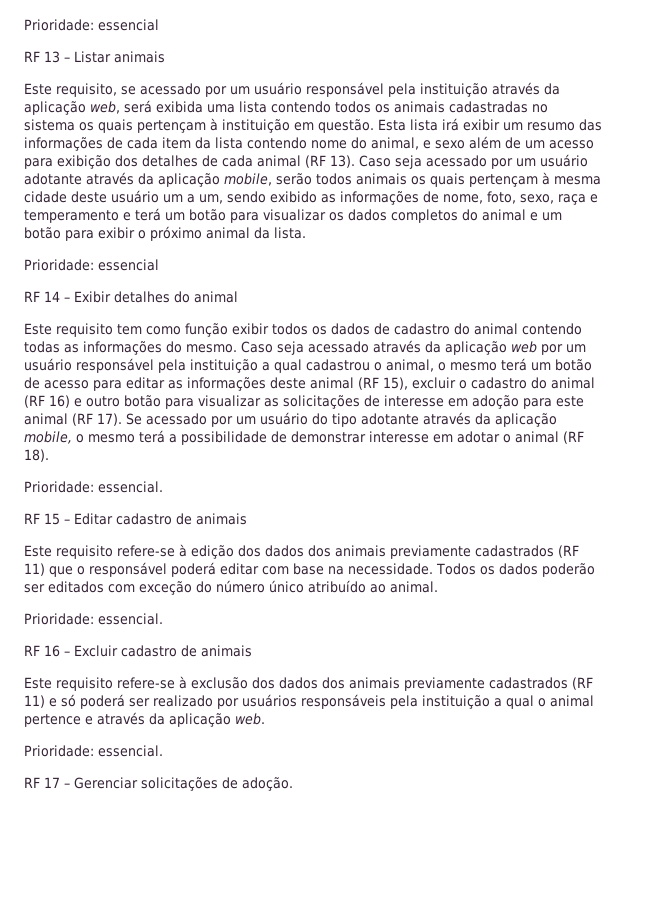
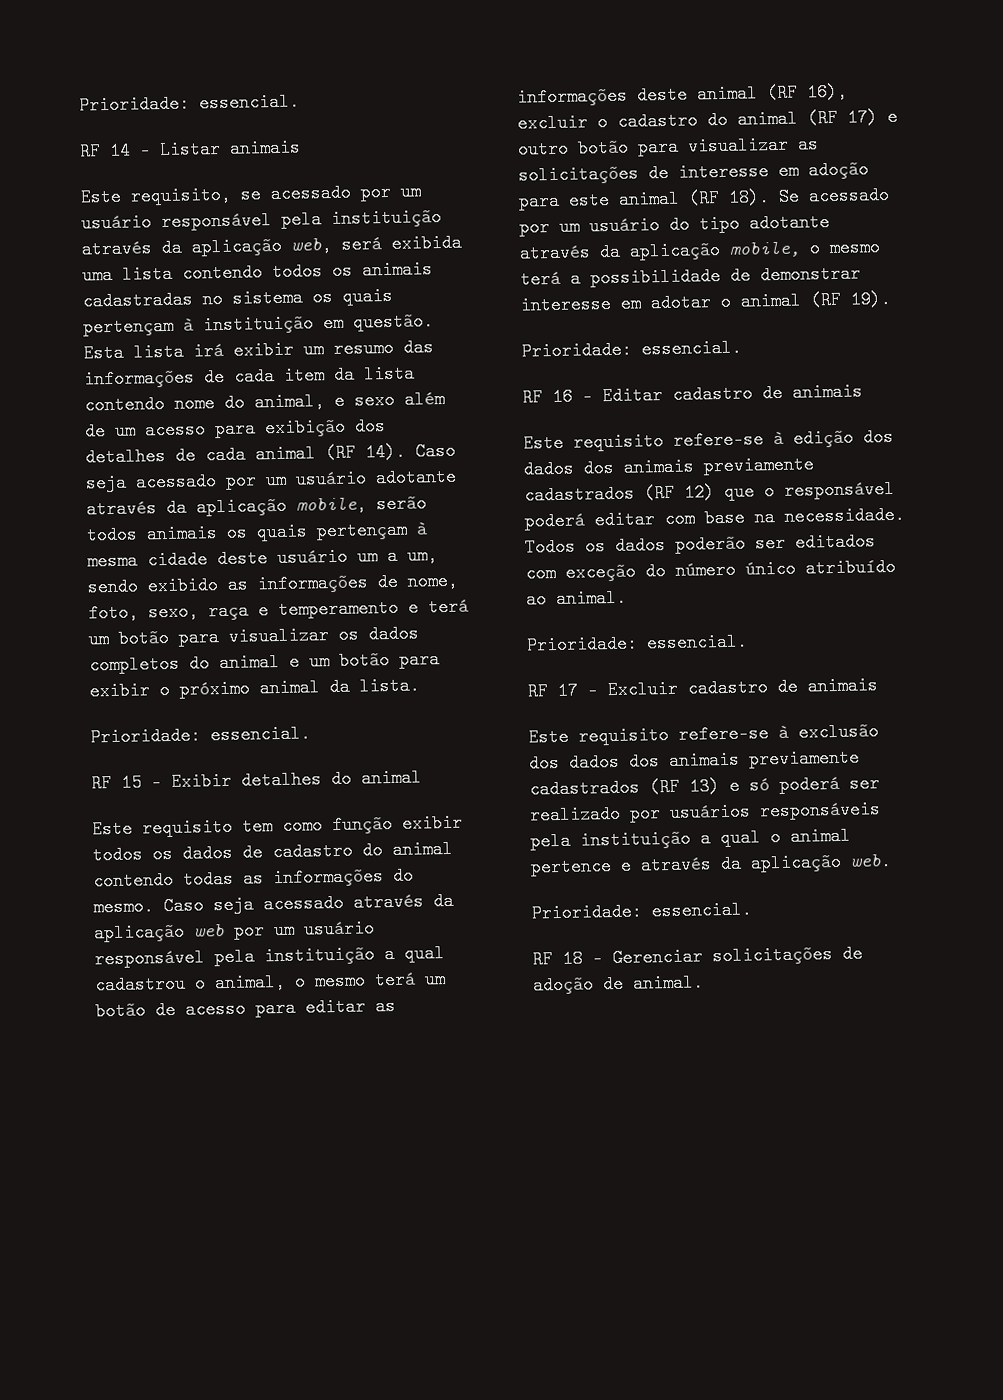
[24,19,159,31] [24,51,60,63] Prioridade: essencial // RF 13 -> [79,92,300,115] [79,141,131,161] Prioridade: essencial. // RF 14
[330,155,355,168] 13). -> [365,442,406,462] 14).
[98,259,159,271] [24,291,60,302] essencial // RF 14 -> [210,724,311,745] [91,773,142,793] essencial. // RF 15
[383,377,408,390] 15), -> [806,82,848,102] 16),
[49,395,70,408] 16) -> [847,108,878,127] 17)
[97,413,122,426] 17). -> [728,188,770,207] 18).
[24,449,49,462] [24,481,163,493] [24,513,60,525] 18). // Prioridade: essencial. // RF 15 -> [850,289,892,309] [521,338,742,361] [522,387,573,407] 19). // Prioridade: essencial. // RF 16
[24,563,45,576] 11) -> [684,483,715,502] 12)
[44,645,60,657] 16 -> [557,681,579,700] 17
[24,695,45,708] 11) -> [689,777,720,796] 13)
[44,777,60,788] 17 -> [562,949,583,968] 18
[242,777,293,791] adoção. -> [532,973,704,995] adoção de animal.

